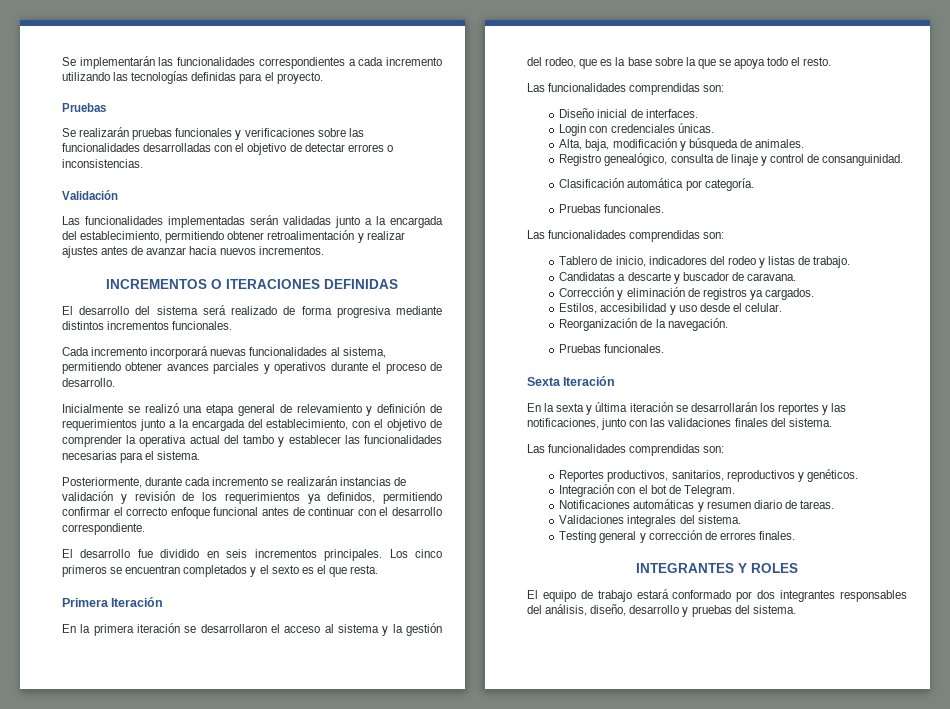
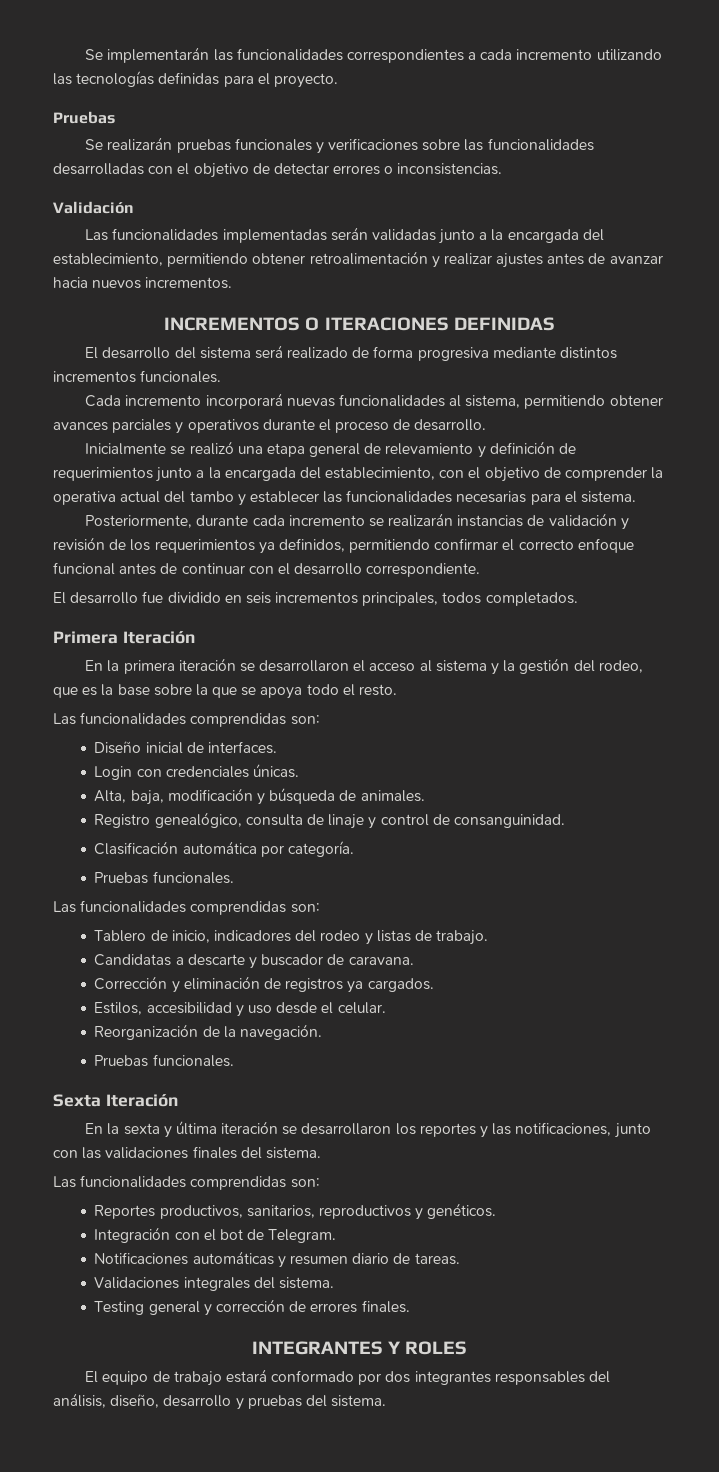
[324,549,443,561] [62,565,379,577] principales. Los cinco primeros se encuentran completados y el sexto es el que resta. -> [362,592,578,606] principales, todos completados.
[690,402,757,412] desarrollarán -> [301,1123,392,1135] desarrollaron

